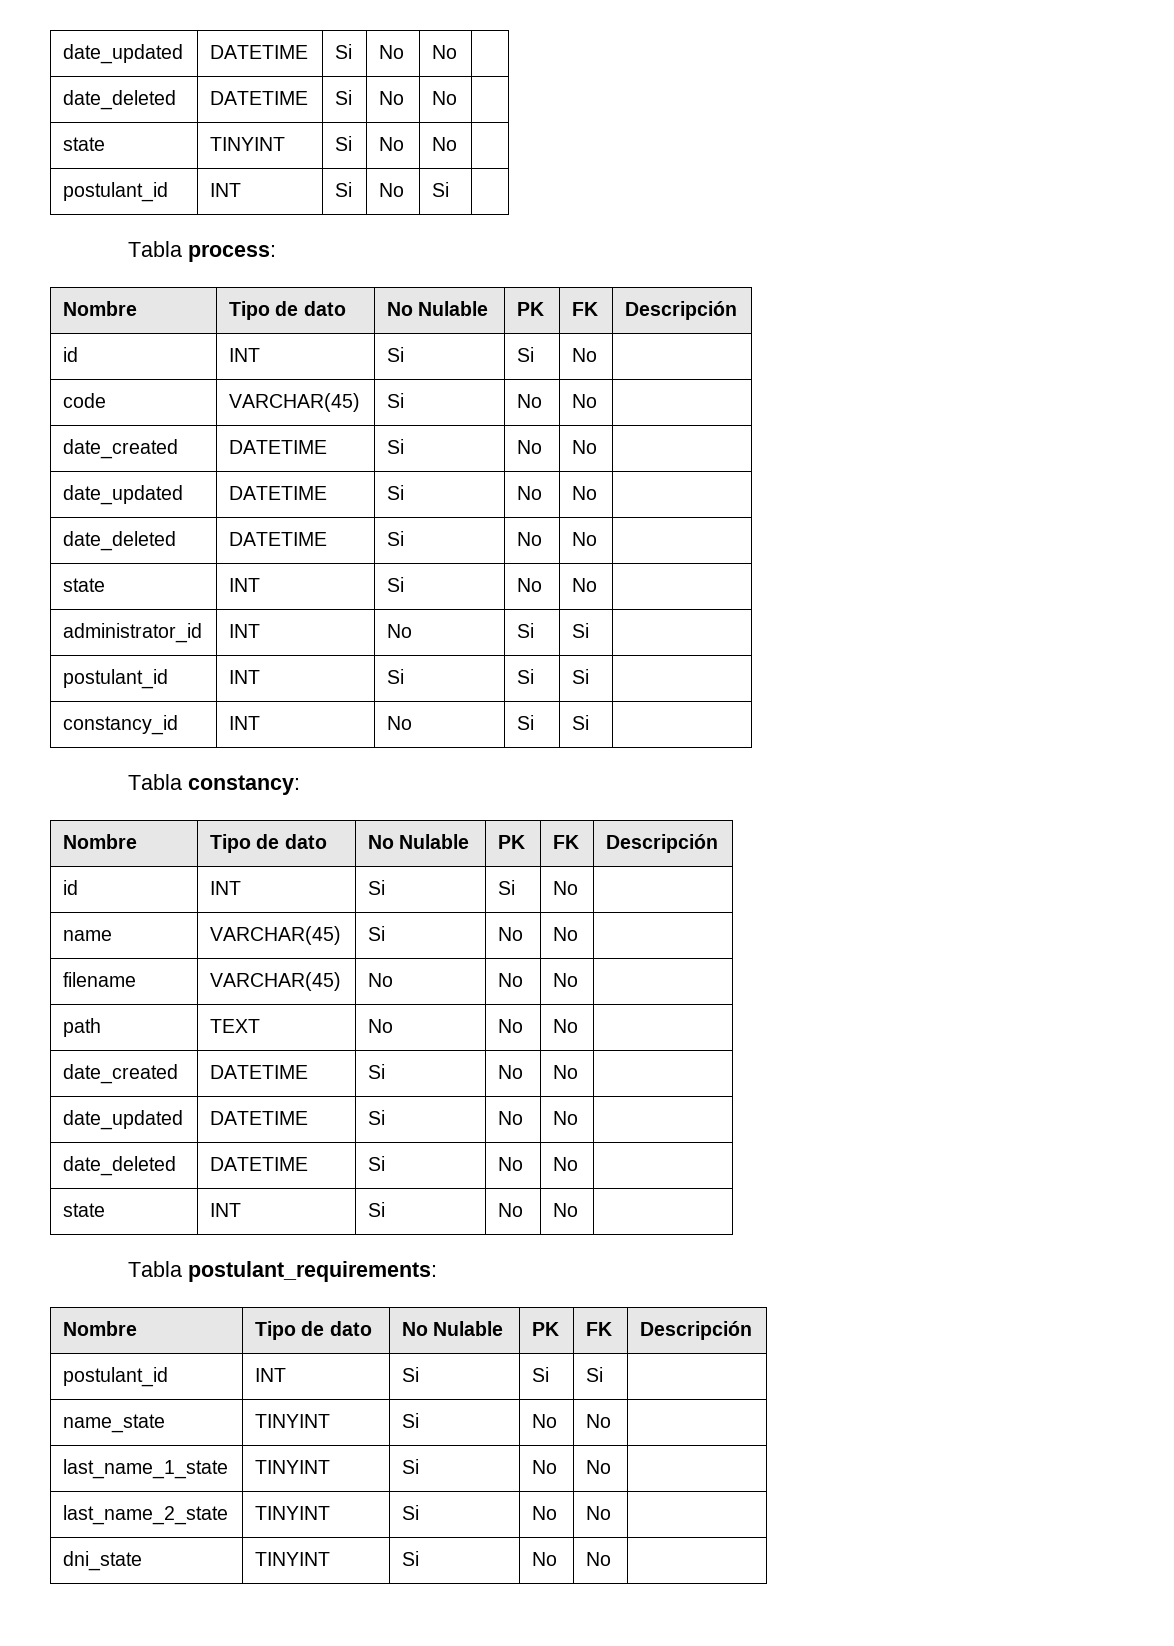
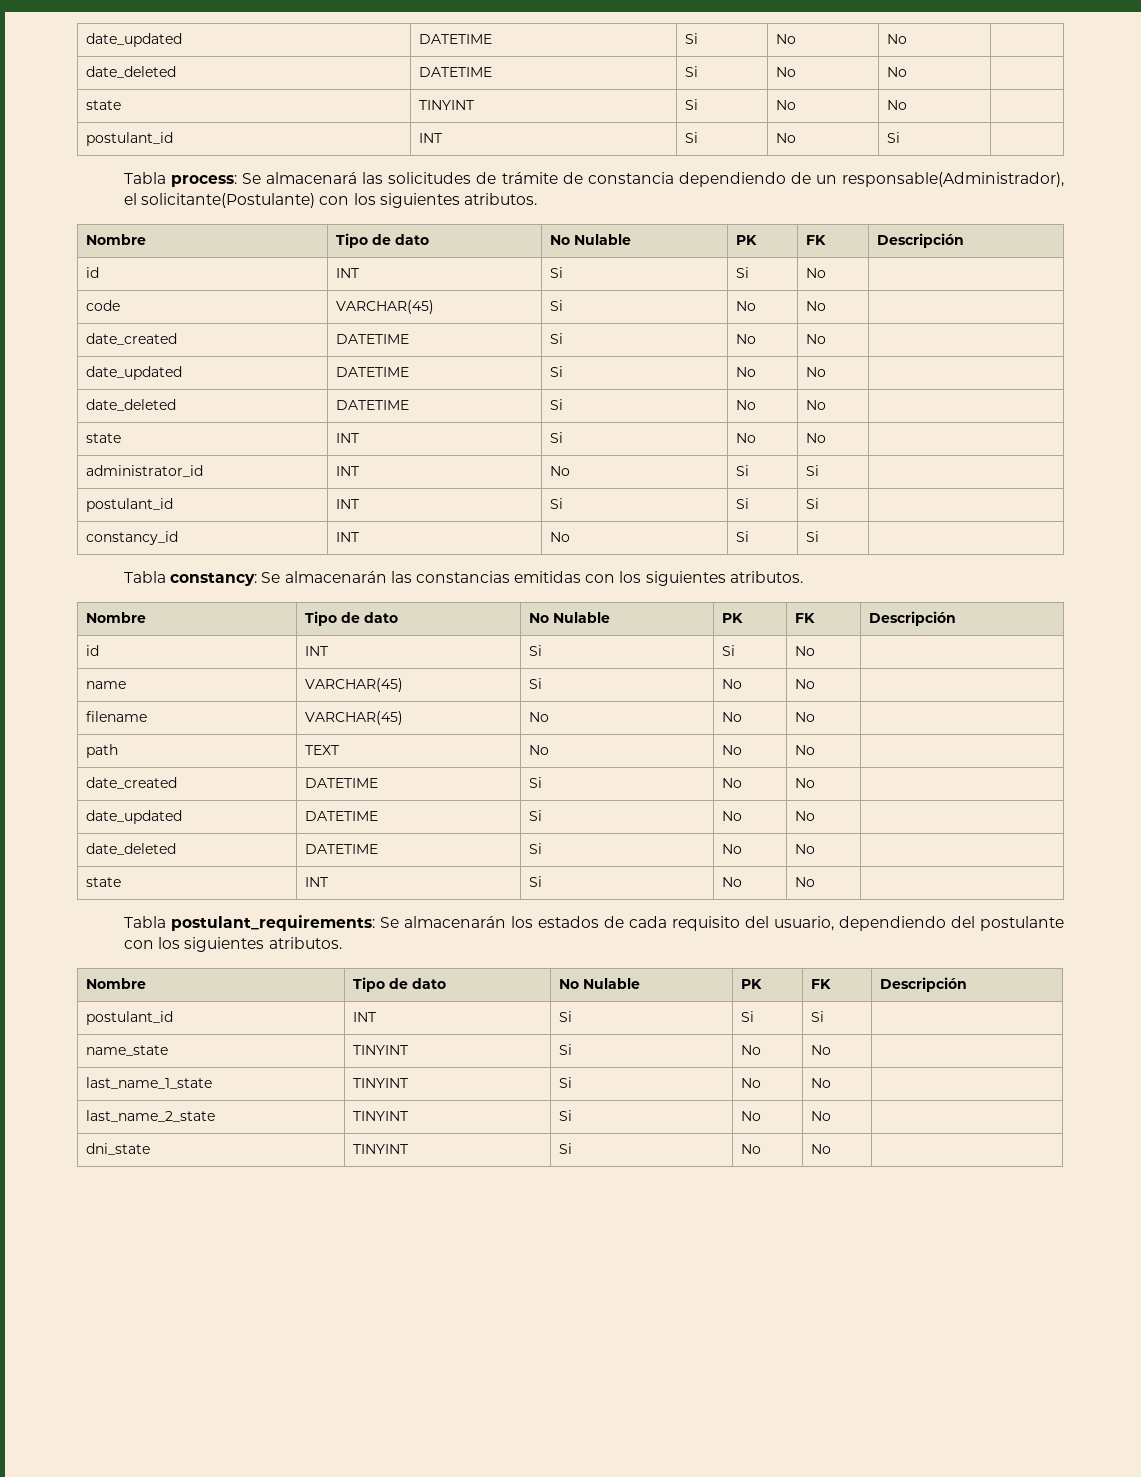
(276, 253) none -> [242,172,1064,187] [123,193,537,208] Se almacenará las solicitudes de trámite de constancia dependiendo de un responsable(Administrador), el solicitante(Postulante) con los siguientes atributos.
(300, 785) none -> [261,571,803,586] Se almacenarán las constancias emitidas con los siguientes atributos.
(437, 1271) none -> [379,916,1065,931] [123,937,342,952] Se almacenarán los estados de cada requisito del usuario, dependiendo del postulante con los siguientes atributos.

